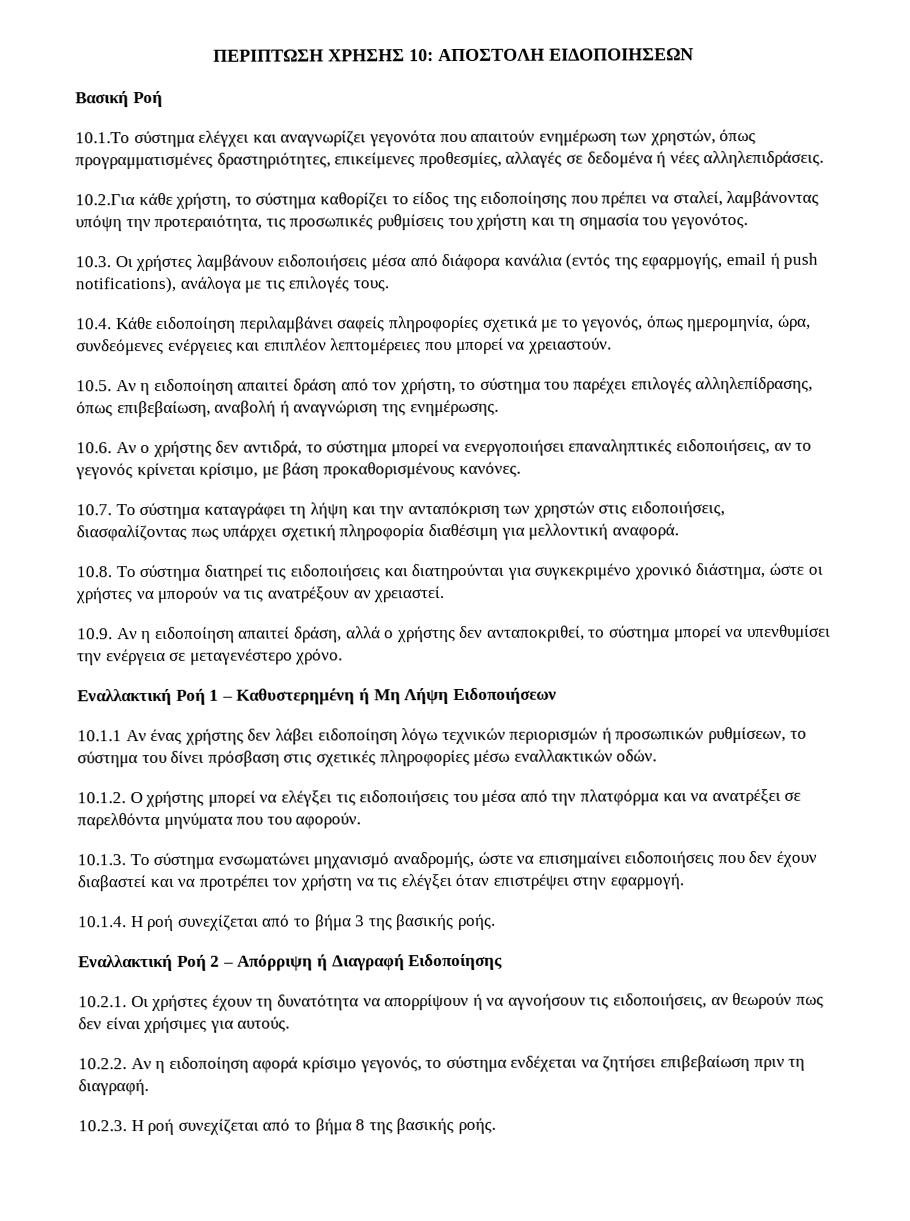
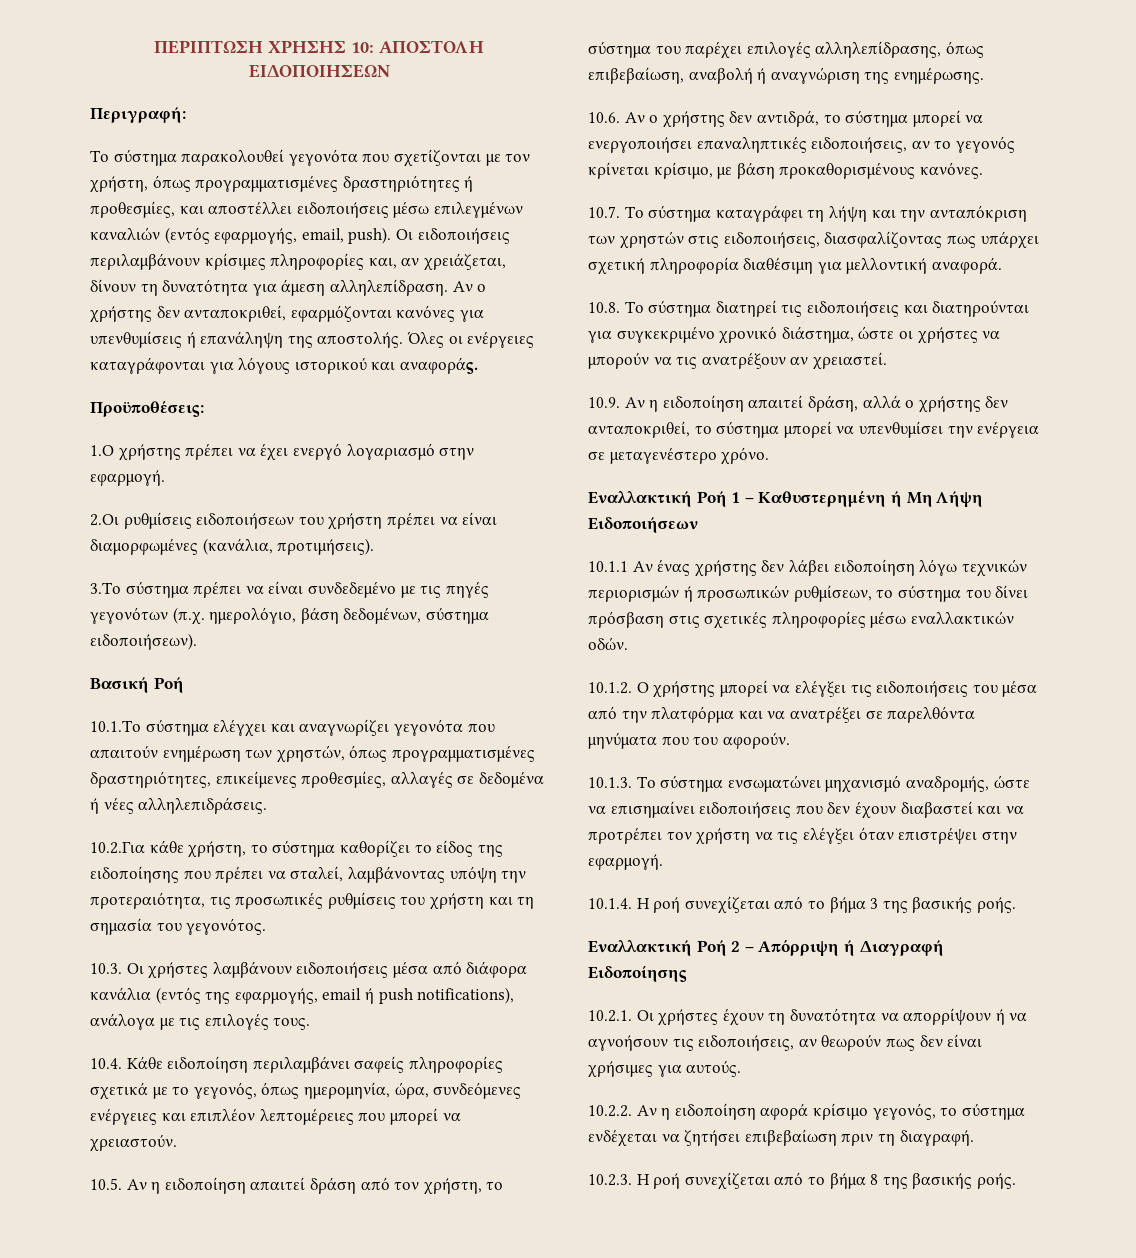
(694, 54) none -> [90,107,186,123] [90,149,531,167] [90,175,474,193] [90,201,523,218] [90,227,510,244] [90,253,506,271] [90,279,487,296] [90,305,484,323] [90,331,535,348] [90,357,478,374] [90,401,204,417] [90,443,475,461] [90,470,165,486] [90,512,498,530] [90,538,375,555] [90,581,489,598] [90,607,489,625] [90,633,197,650] // Περιγραφή: // Το σύστημα παρακολουθεί γεγονότα που σχετίζονται με τον χρήστη, όπως προγραμματισμένες δραστηριότητες ή προθεσμίες, και αποστέλλει ειδοποιήσεις μέσω επιλεγμένων καναλιών (εντός εφαρμογής, email, push). Οι ειδοποιήσεις περιλαμβάνουν κρίσιμες πληροφορίες και, αν χρειάζεται, δίνουν τη δυνατότητα για άμεση αλληλεπίδραση. Αν ο χρήστης δεν ανταποκριθεί, εφαρμόζονται κανόνες για υπενθυμίσεις ή επανάληψη της αποστολής. Όλες οι ενέργειες καταγράφονται για λόγους ιστορικού και αναφοράς. // Προϋποθέσεις: // 1.Ο χρήστης πρέπει να έχει ενεργό λογαριασμό στην εφαρμογή. // 2.Οι ρυθμίσεις ειδοποιήσεων του χρήστη πρέπει να είναι διαμορφωμένες (κανάλια, προτιμήσεις). // 3.Το σύστημα πρέπει να είναι συνδεδεμένο με τις πηγές γεγονότων (π.χ. ημερολόγιο, βάση δεδομένων, σύστημα ειδοποιήσεων).

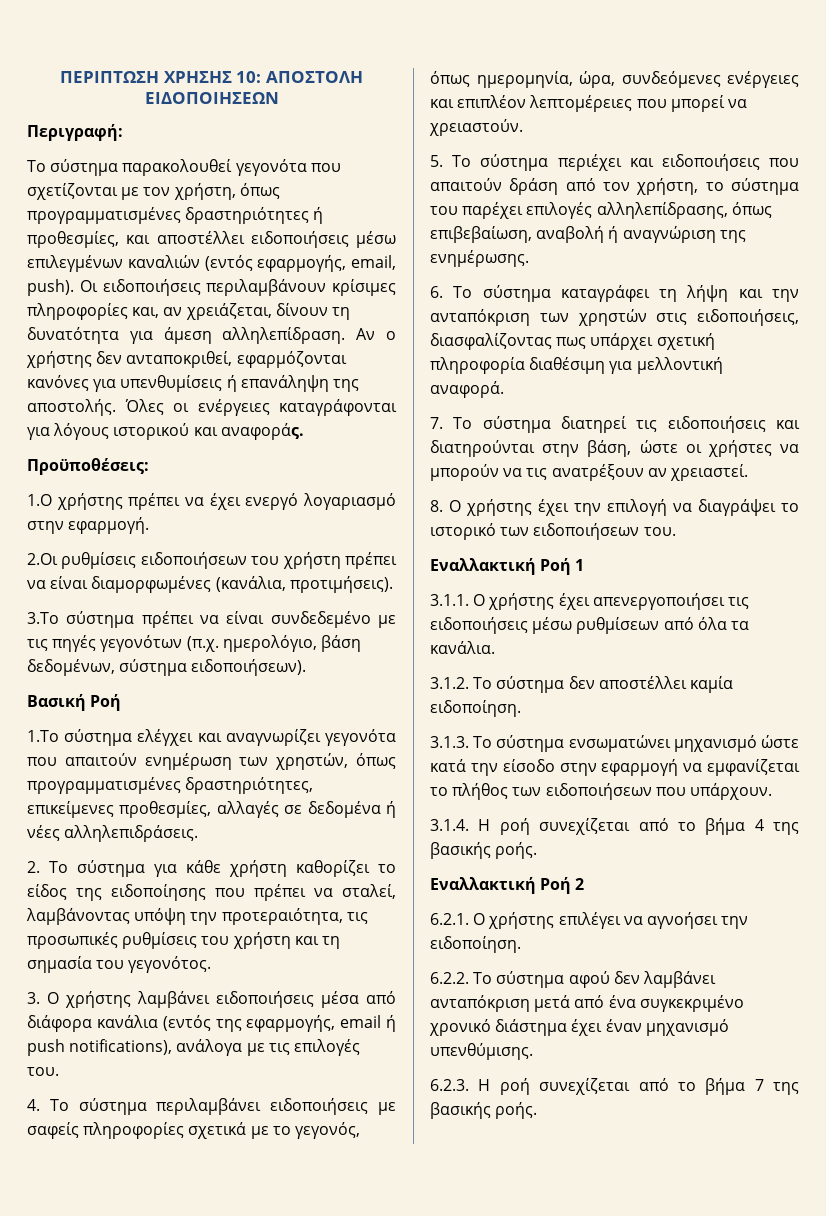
[90,720,141,732] 10.1.Το -> [27,730,59,742] 1.Το
[90,840,336,858] 10.2.Για κάθε χρήστη, το σύστημα -> [27,860,287,877] 2. Το σύστημα για κάθε χρήστη
[90,961,292,979] 10.3. Οι χρήστες λαμβάνουν -> [27,991,210,1008] 3. Ο χρήστης λαμβάνει
[273,1018,311,1030] [90,1056,350,1073] τους. // 10.4. Κάθε ειδοποίηση περιλαμβάνει -> [27,1067,59,1076] [27,1098,396,1115] του. // 4. Το σύστημα περιλαμβάνει ειδοποιήσεις με
[90,1177,306,1194] 10.5. Αν η ειδοποίηση απαιτεί -> [430,154,799,171] [430,178,502,191] 5. Το σύστημα περιέχει και ειδοποιήσεις που απαιτούν
[588,110,984,128] [588,136,1015,153] [588,162,983,179] [588,206,620,218] 10.6. Αν ο χρήστης δεν αντιδρά, το σύστημα μπορεί να ενεργοποιήσει επαναληπτικές ειδοποιήσεις, αν το γεγονός κρίνεται κρίσιμο, με βάση προκαθορισμένους κανόνες. // 10.7. -> [430,286,443,298] 6.
[588,302,620,313] 10.8. -> [430,417,443,429] 7.
[588,326,854,344] για συγκεκριμένο χρονικό διάστημα, -> [542,440,632,457] στην βάση,
[588,395,1009,413] [588,421,1040,438] [588,447,770,465] [588,491,984,507] [588,517,698,533] [588,559,1027,577] [588,585,1029,602] [588,611,1014,629] [588,637,628,650] [588,680,1038,698] [588,706,976,723] [588,732,790,749] [588,775,1030,793] [588,801,1024,819] [588,827,1017,845] [588,854,663,870] [588,896,879,914] 10.9. Αν η ειδοποίηση απαιτεί δράση, αλλά ο χρήστης δεν ανταποκριθεί, το σύστημα μπορεί να υπενθυμίσει την ενέργεια σε μεταγενέστερο χρόνο. // Εναλλακτική Ροή 1 – Καθυστερημένη ή Μη Λήψη Ειδοποιήσεων // 10.1.1 Αν ένας χρήστης δεν λάβει ειδοποίηση λόγω τεχνικών περιορισμών ή προσωπικών ρυθμίσεων, το σύστημα του δίνει πρόσβαση στις σχετικές πληροφορίες μέσω εναλλακτικών οδών. // 10.1.2. Ο χρήστης μπορεί να ελέγξει τις ειδοποιήσεις του μέσα από την πλατφόρμα και να ανατρέξει σε παρελθόντα μηνύματα που του αφορούν. // 10.1.3. Το σύστημα ενσωματώνει μηχανισμό αναδρομής, ώστε να επισημαίνει ειδοποιήσεις που δεν έχουν διαβαστεί και να προτρέπει τον χρήστη να τις ελέγξει όταν επιστρέψει στην εφαρμογή. // 10.1.4. Η ροή συνεχίζεται από το βήμα 3 -> [430,499,799,516] [430,523,676,540] [430,558,585,575] [430,593,749,610] [430,617,749,634] [430,641,495,654] [430,676,733,693] [430,700,521,717] [430,735,799,752] [430,759,800,776] [430,783,772,800] [430,818,764,835] 8. Ο χρήστης έχει την επιλογή να διαγράψει το ιστορικό των ειδοποιήσεων του. // Εναλλακτική Ροή 1 // 3.1.1. Ο χρήστης έχει απενεργοποιήσει τις ειδοποιήσεις μέσω ρυθμίσεων από όλα τα κανάλια. // 3.1.2. Το σύστημα δεν αποστέλλει καμία ειδοποίηση. // 3.1.3. Το σύστημα ενσωματώνει μηχανισμό ώστε κατά την είσοδο στην εφαρμογή να εμφανίζεται το πλήθος των ειδοποιήσεων που υπάρχουν. // 3.1.4. Η ροή συνεχίζεται από το βήμα 4
[744,939,944,956] [588,965,687,982] [588,1008,1028,1026] [588,1034,983,1051] [588,1060,742,1078] [588,1103,1025,1120] [588,1129,974,1147] [588,1172,879,1190] – Απόρριψη ή Διαγραφή Ειδοποίησης // 10.2.1. Οι χρήστες έχουν τη δυνατότητα να απορρίψουν ή να αγνοήσουν τις ειδοποιήσεις, αν θεωρούν πως δεν είναι χρήσιμες για αυτούς. // 10.2.2. Αν η ειδοποίηση αφορά κρίσιμο γεγονός, το σύστημα ενδέχεται να ζητήσει επιβεβαίωση πριν τη διαγραφή. // 10.2.3. Η ροή συνεχίζεται από το βήμα 8 -> [430,912,749,929] [430,936,521,953] [430,971,716,988] [430,995,744,1012] [429,1019,729,1036] [430,1043,533,1060] [430,1078,764,1095] // 6.2.1. Ο χρήστης επιλέγει να αγνοήσει την ειδοποίηση. // 6.2.2. Το σύστημα αφού δεν λαμβάνει ανταπόκριση μετά από ένα συγκεκριμένο χρονικό διάστημα έχει έναν μηχανισμό υπενθύμισης. // 6.2.3. Η ροή συνεχίζεται από το βήμα 7

